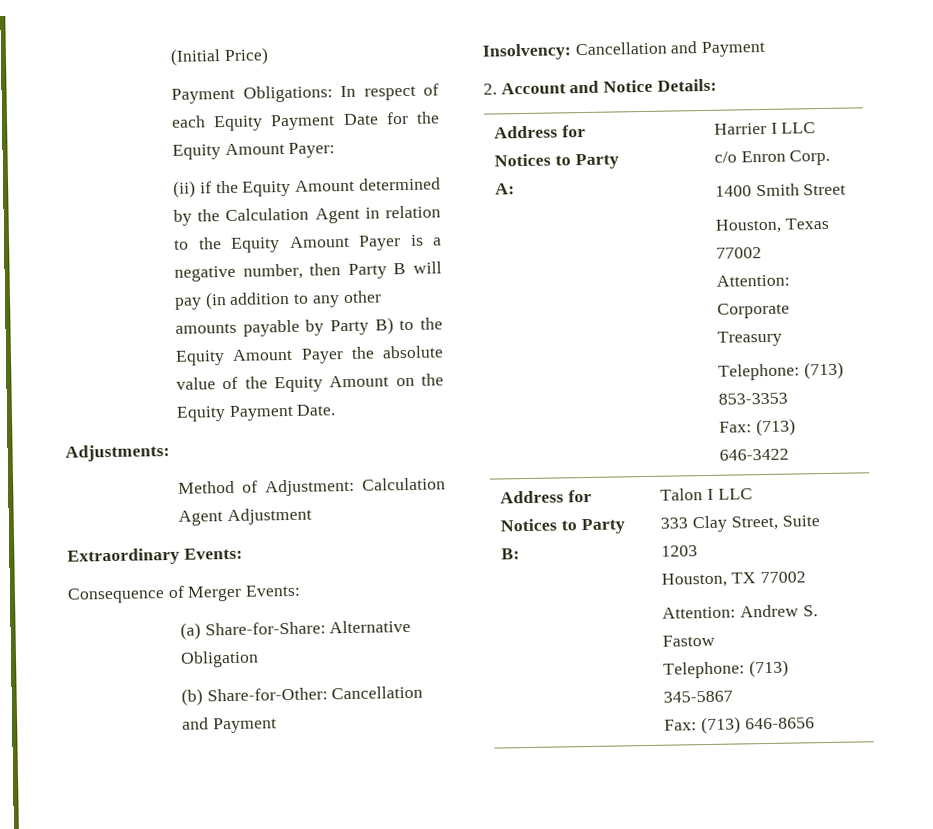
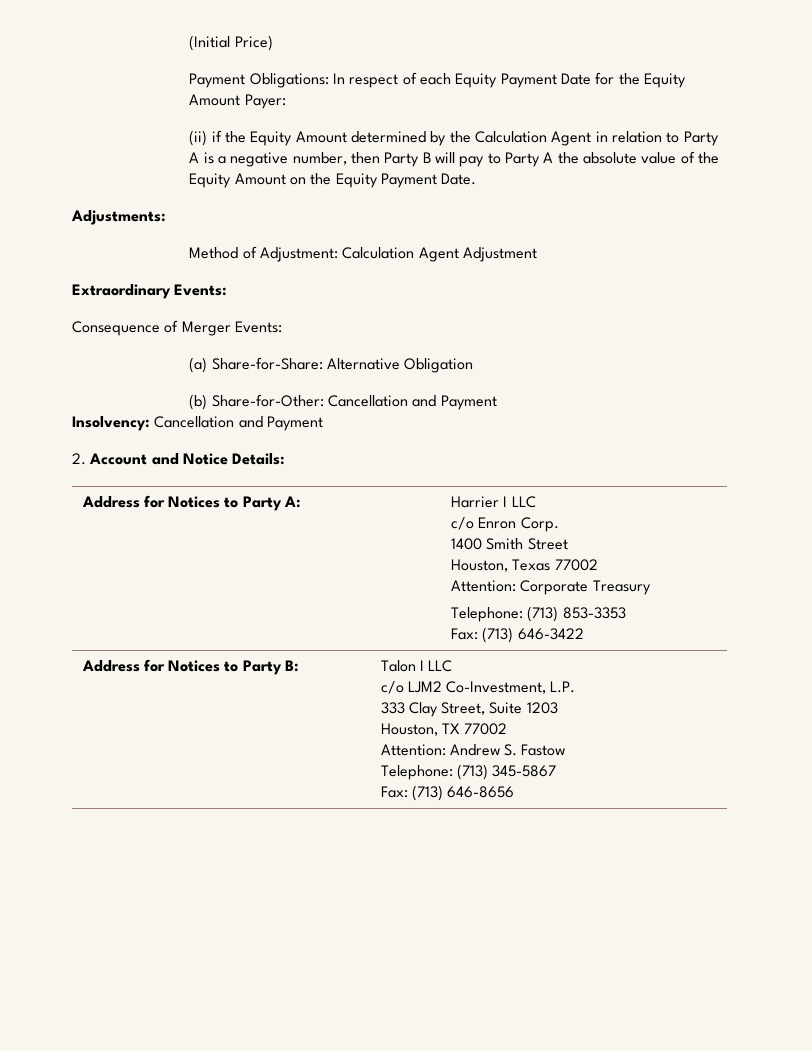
[197,235,402,253] the Equity Amount Payer -> [683,131,719,146] [189,152,200,163] Party A
[204,290,382,310] [175,317,444,337] [175,348,344,366] (in addition to any other amounts payable by Party B) to the Equity Amount Payer -> [487,152,554,167] to Party A
(753, 494) none -> [380,681,576,694] // c/o LJM2 Co-Investment, L.P.

